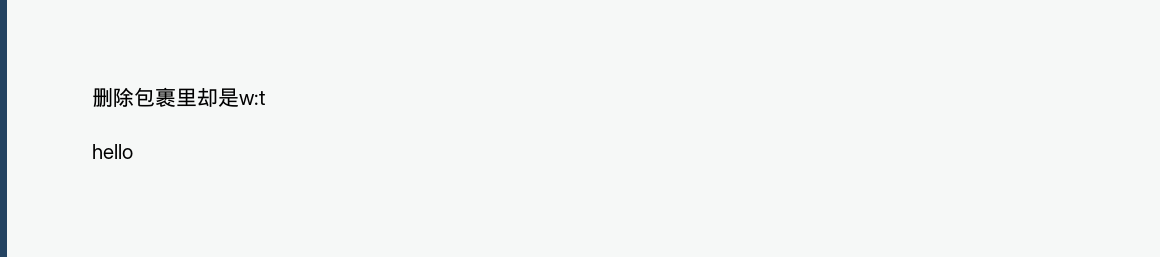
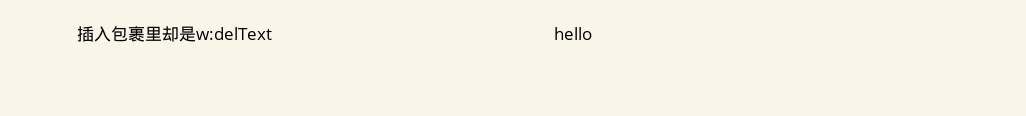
[92,87,134,107] 删除 -> [77,26,111,42] 插入
[239,91,265,105] w:t -> [196,27,272,40] w:delText

